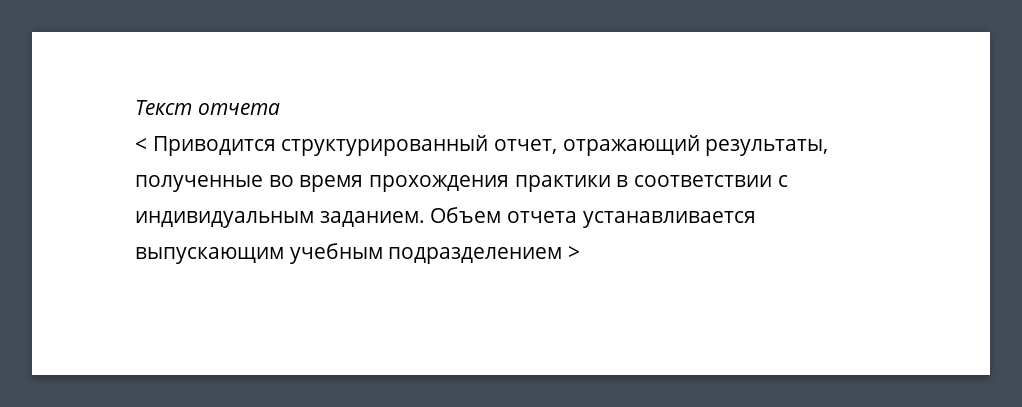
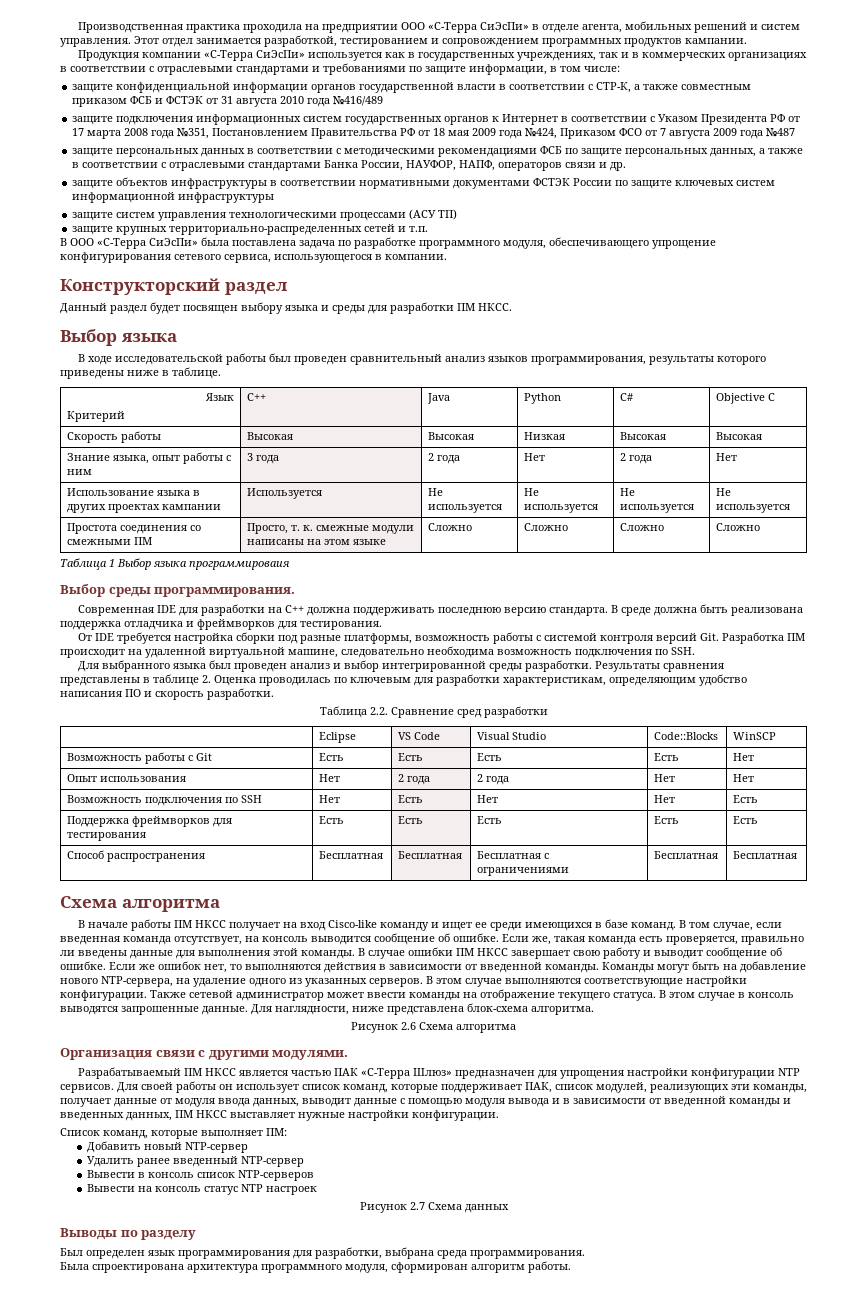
[135,100,280,115] [135,135,829,156] [135,175,788,192] [135,207,756,228] [135,243,581,264] Текст отчета // < Приводится структурированный отчет, отражающий результаты, полученные во время прохождения практики в соответствии с индивидуальным заданием. Объем отчета устанавливается выпускающим учебным подразделением > -> [78,21,801,33] [60,35,747,47] [78,50,808,61] [60,63,620,75] [72,82,752,93] [72,96,384,107] [72,114,801,125] [72,128,796,139] [72,146,804,157] [72,160,627,171] [72,177,776,189] [72,192,275,203] [72,209,458,221] [72,224,429,235] [60,237,716,249] [60,252,447,263] [60,278,287,295] [60,302,512,314] [60,329,177,346] [78,353,767,365] [60,367,221,379] [204,393,234,401] [67,411,126,422] [247,393,267,401] [427,393,451,404] [524,393,562,404] [620,393,634,401] [716,393,776,404] [67,431,162,443] [247,432,294,440] [428,432,475,440] [524,432,566,440] [620,432,667,440] [716,432,763,440] [67,452,232,464] [67,469,93,475] [247,453,280,464] [428,453,461,464] [524,453,546,461] [620,453,653,464] [716,453,738,461] [67,488,201,496] [67,504,222,513] [247,488,323,499] [428,488,444,496] [428,504,503,513] [524,488,540,496] [524,504,599,513] [620,488,636,496] [620,504,695,513] [716,488,732,496] [716,504,791,513] [67,523,202,534] [67,537,153,545] [247,523,415,534] [247,539,387,545] [428,523,473,531] [524,523,569,531] [620,523,665,531] [716,523,761,531] [60,558,290,570] [60,584,296,597] [78,604,804,616] [60,619,382,630] [78,632,806,644] [60,646,695,658] [78,660,725,672] [60,674,747,686] [60,688,274,700] [319,706,548,718] [319,732,357,743] [398,732,441,740] [477,732,547,740] [654,732,719,740] [733,732,777,740] [67,752,213,764] [319,753,345,761] [398,753,424,761] [477,753,503,761] [654,753,680,761] [733,753,755,761] [67,774,187,782] [319,774,341,782] [398,774,431,785] [477,774,510,785] [654,774,676,782] [733,774,755,782] [67,795,263,806] [319,795,341,803] [398,795,424,803] [477,795,499,803] [654,795,676,803] [733,795,759,803] [67,816,233,827] [67,832,147,841] [319,816,345,824] [398,816,424,824] [477,816,503,824] [654,816,680,824] [733,816,759,824] [67,850,206,862] [319,851,384,859] [398,851,463,859] [477,851,550,859] [477,867,570,876] [654,851,719,859] [733,851,798,859] [60,896,220,912] [78,919,783,931] [60,933,804,945] [60,947,782,959] [60,961,806,973] [60,976,747,987] [60,989,794,1001] [60,1003,594,1015] [351,1022,516,1033] [60,1048,349,1060] [78,1067,801,1079] [60,1081,807,1093] [60,1096,791,1107] [60,1110,499,1121] [60,1128,287,1139] [87,1141,249,1153] [87,1156,305,1167] [87,1170,315,1181] [87,1184,318,1195] [359,1202,509,1213] [60,1228,197,1240] [60,1247,585,1259] [60,1261,571,1273] Производственная практика проходила на предприятии ООО «С-Терра СиЭсПи» в отделе агента, мобильных решений и систем управления. Этот отдел занимается разработкой, тестированием и сопровождением программных продуктов кампании. // Продукция компании «С-Терра СиЭсПи» используется как в государственных учреждениях, так и в коммерческих организациях в соответствии с отраслевыми стандартами и требованиями по защите информации, в том числе: // защите конфиденциальной информации органов государственной власти в соответствии с СТР‑К, а также совместным приказом ФСБ и ФСТЭК от 31 августа 2010 года №416/489 // защите подключения информационных систем государственных органов к Интернет в соответствии с Указом Президента РФ от 17 марта 2008 года №351, Постановлением Правительства РФ от 18 мая 2009 года №424, Приказом ФСО от 7 августа 2009 года №487 // защите персональных данных в соответствии с методическими рекомендациями ФСБ по защите персональных данных, а также в соответствии с отраслевыми стандартами Банка России, НАУФОР, НАПФ, операторов связи и др. // защите объектов инфраструктуры в соответствии нормативными документами ФСТЭК России по защите ключевых систем информационной инфраструктуры // защите систем управления технологическими процессами (АСУ ТП) // защите крупных территориально-распределенных сетей и т.п. // В ООО «С-Терра СиЭсПи» была поставлена задача по разработке программного модуля, обеспечивающего упрощение конфигурирования сетевого сервиса, использующегося в компании. // Конструкторский раздел // Данный раздел будет посвящен выбору языка и среды для разработки ПМ НКСС. // Выбор языка // В ходе исследовательской работы был проведен сравнительный анализ языков программирования, результаты которого приведены ниже в таблице. // Язык // Критерий | С++ | Java | Python | C# | Objective C // Скорость работы | Высокая | Высокая | Низкая | Высокая | Высокая // Знание языка, опыт работы с ним | 3 года | 2 года | Нет | 2 года | Нет // Использование языка в других проектах кампании | Используется | Не используется | Не используется | Не используется | Не используется // Простота соединения со смежными ПМ | Просто, т. к. смежные модули написаны на этом языке | Сложно | Сложно | Сложно | Сложно // Таблица 1 Выбор языка программироваия // Выбор среды программирования. // Современная IDE для разработки на C++ должна поддерживать последнюю версию стандарта. В среде должна быть реализована поддержка отладчика и фреймворков для тестирования. // От IDE требуется настройка сборки под разные платформы, возможность работы с системой контроля версий Git. Разработка ПМ происходит на удаленной виртуальной машине, следовательно необходима возможность подключения по SSH. // Для выбранного языка был проведен анализ и выбор интегрированной среды разработки. Результаты сравнения представлены в таблице 2. Оценка проводилась по ключевым для разработки характеристикам, определяющим удобство написания ПО и скорость разработки. // Таблица 2.2. Сравнение сред разработки // | Eclipse | VS Code | Visual Studio | Code::Blocks | WinSCP // Возможность работы с Git | Есть | Есть | Есть | Есть | Нет // Опыт использования | Нет | 2 года | 2 года | Нет | Нет // Возможность подключения по SSH | Нет | Есть | Нет | Нет | Есть // Поддержка фреймворков для тестирования | Есть | Есть | Есть | Есть | Есть // Способ распространения | Бесплатная | Бесплатная | Бесплатная с ограничениями | Бесплатная | Бесплатная // Схема алгоритма // В начале работы ПМ НКСС получает на вход Cisco-like команду и ищет ее среди имеющихся в базе команд. В том случае, если введенная команда отсутствует, на консоль выводится сообщение об ошибке. Если же, такая команда есть проверяется, правильно ли введены данные для выполнения этой команды. В случае ошибки ПМ НКСС завершает свою работу и выводит сообщение об ошибке. Если же ошибок нет, то выполняются действия в зависимости от введенной команды. Команды могут быть на добавление нового NTP-сервера, на удаление одного из указанных серверов. В этом случае выполняются соответствующие настройки конфигурации. Также сетевой администратор может ввести команды на отображение текущего статуса. В этом случае в консоль выводятся запрошенные данные. Для наглядности, ниже представлена блок-схема алгоритма. // Рисунок 2.6 Схема алгоритма // Организация связи с другими модулями. // Разрабатываемый ПМ НКСС является частью ПАК «С-Терра Шлюз» предназначен для упрощения настройки конфигурации NTP сервисов. Для своей работы он использует список команд, которые поддерживает ПАК, список модулей, реализующих эти команды, получает данные от модуля ввода данных, выводит данные с помощью модуля вывода и в зависимости от введенной команды и введенных данных, ПМ НКСС выставляет нужные настройки конфигурации. // Список команд, которые выполняет ПМ: // Добавить новый NTP-сервер // Удалить ранее введенный NTP-сервер // Вывести в консоль список NTP-серверов // Вывести на консоль статус NTP настроек // Рисунок 2.7 Схема данных // Выводы по разделу // Был определен язык программирования для разработки, выбрана среда программирования. // Была спроектирована архитектура программного модуля, сформирован алгоритм работы.

